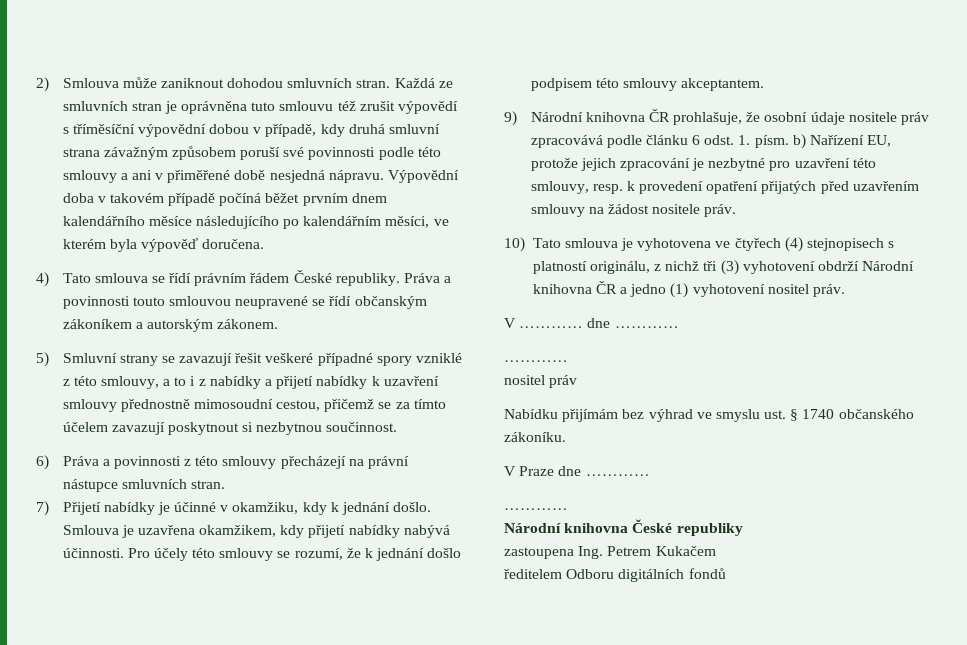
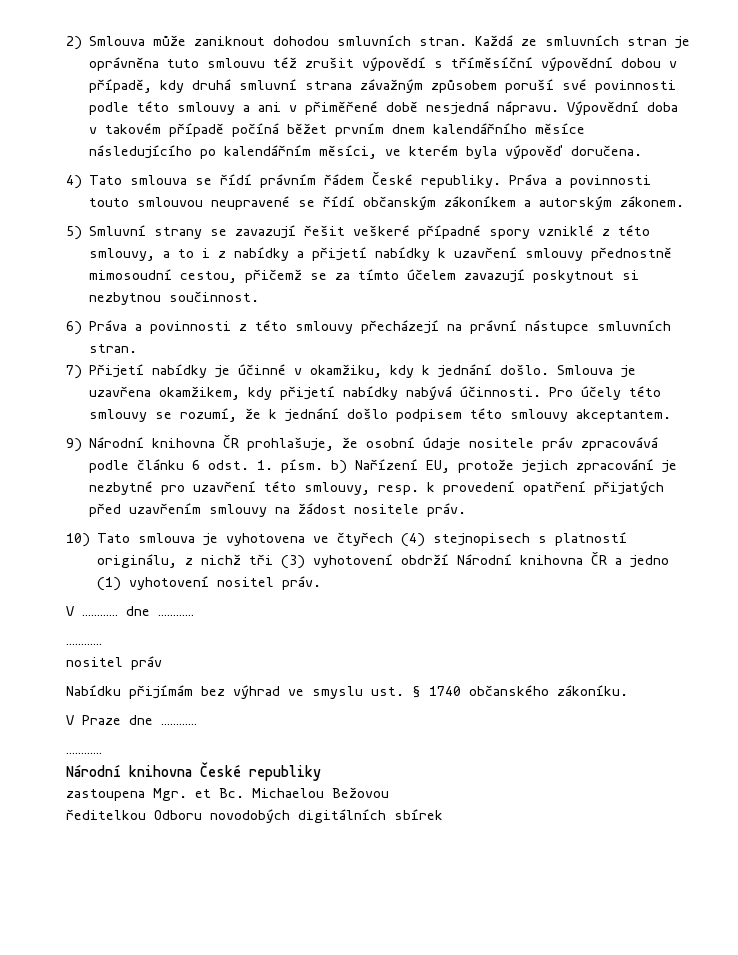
[578,546,716,559] [504,568,726,582] Ing. Petrem Kukačem // ředitelem Odboru digitálních fondů -> [153,787,389,801] [66,809,443,823] Mgr. et Bc. Michaelou Bežovou // ředitelkou Odboru novodobých digitálních sbírek

